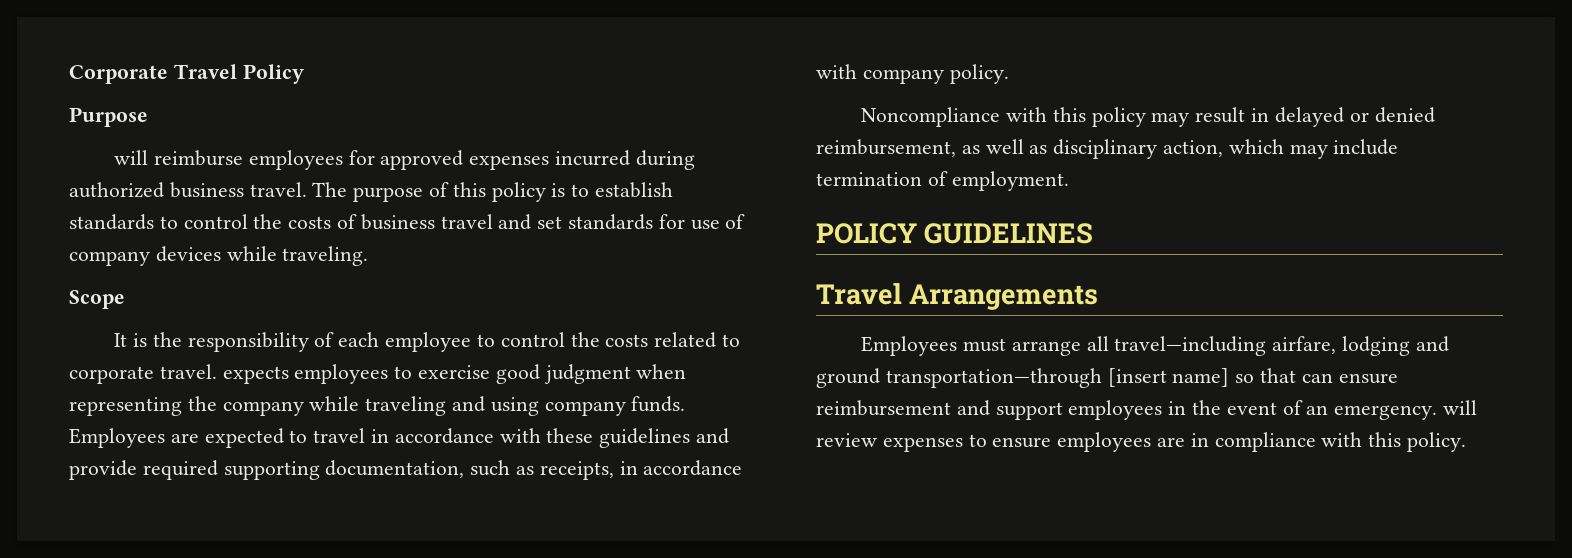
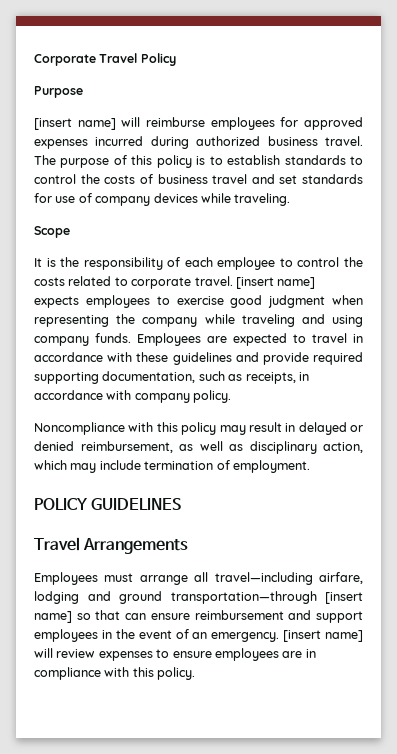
(148, 117) none -> [34,118,116,130] [insert name]
(217, 371) none -> [235,277,316,289] [insert name]
(1438, 412) none -> [283,630,363,642] [insert name]

